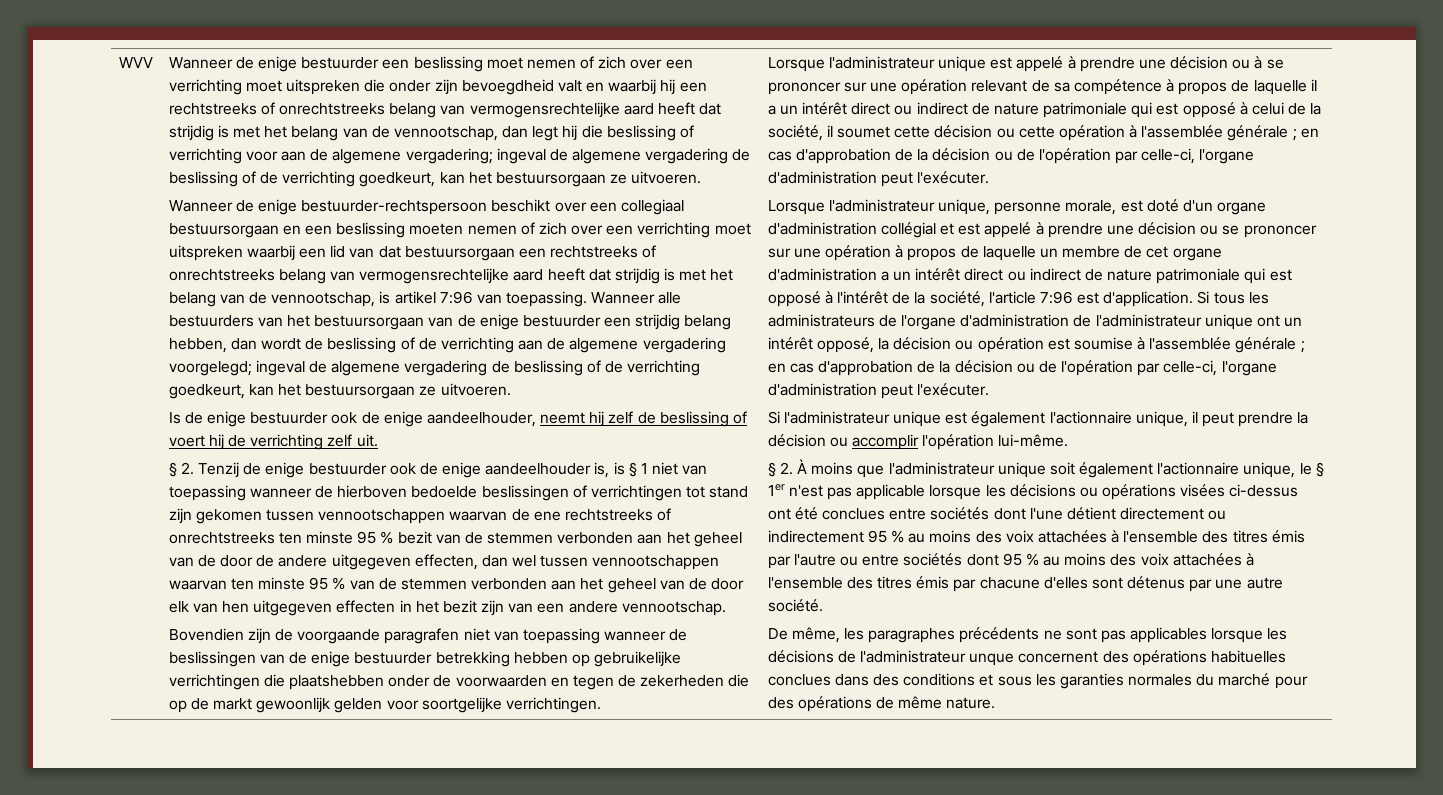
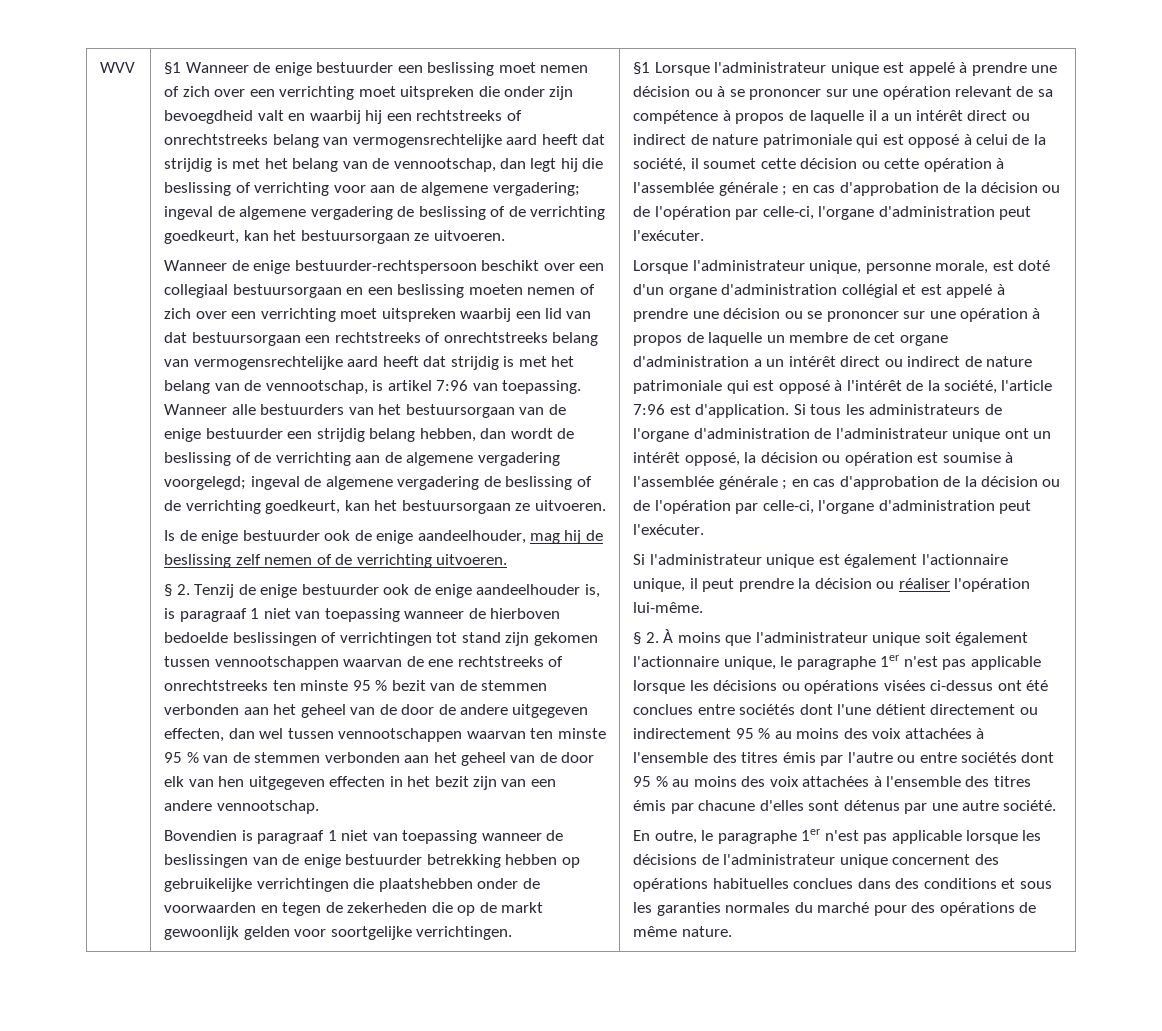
(153, 62) none -> [164,62,182,75] §1
[540,411,748,427] [168,434,378,450] neemt hij zelf de beslissing of voert hij de verrichting zelf uit. -> [530,530,603,544] [164,554,508,568] mag hij de beslissing zelf nemen of de verrichting uitvoeren.
[628,462,637,477] § -> [179,608,247,622] paragraaf
[247,628,460,644] zijn de voorgaande paragrafen -> [241,830,337,844] is paragraaf 1
(601, 705) none -> [633,62,651,75] §1
[852,434,920,450] accomplir -> [898,578,950,589] réaliser
[1315,462,1324,477] § -> [796,656,876,670] paragraphe
[767,627,1208,643] De même, les paragraphes précédents ne sont pas applicables -> [633,829,962,844] En outre, le paragraphe 1er n'est pas applicable
[969,653,1015,666] unque -> [839,854,888,868] unique

